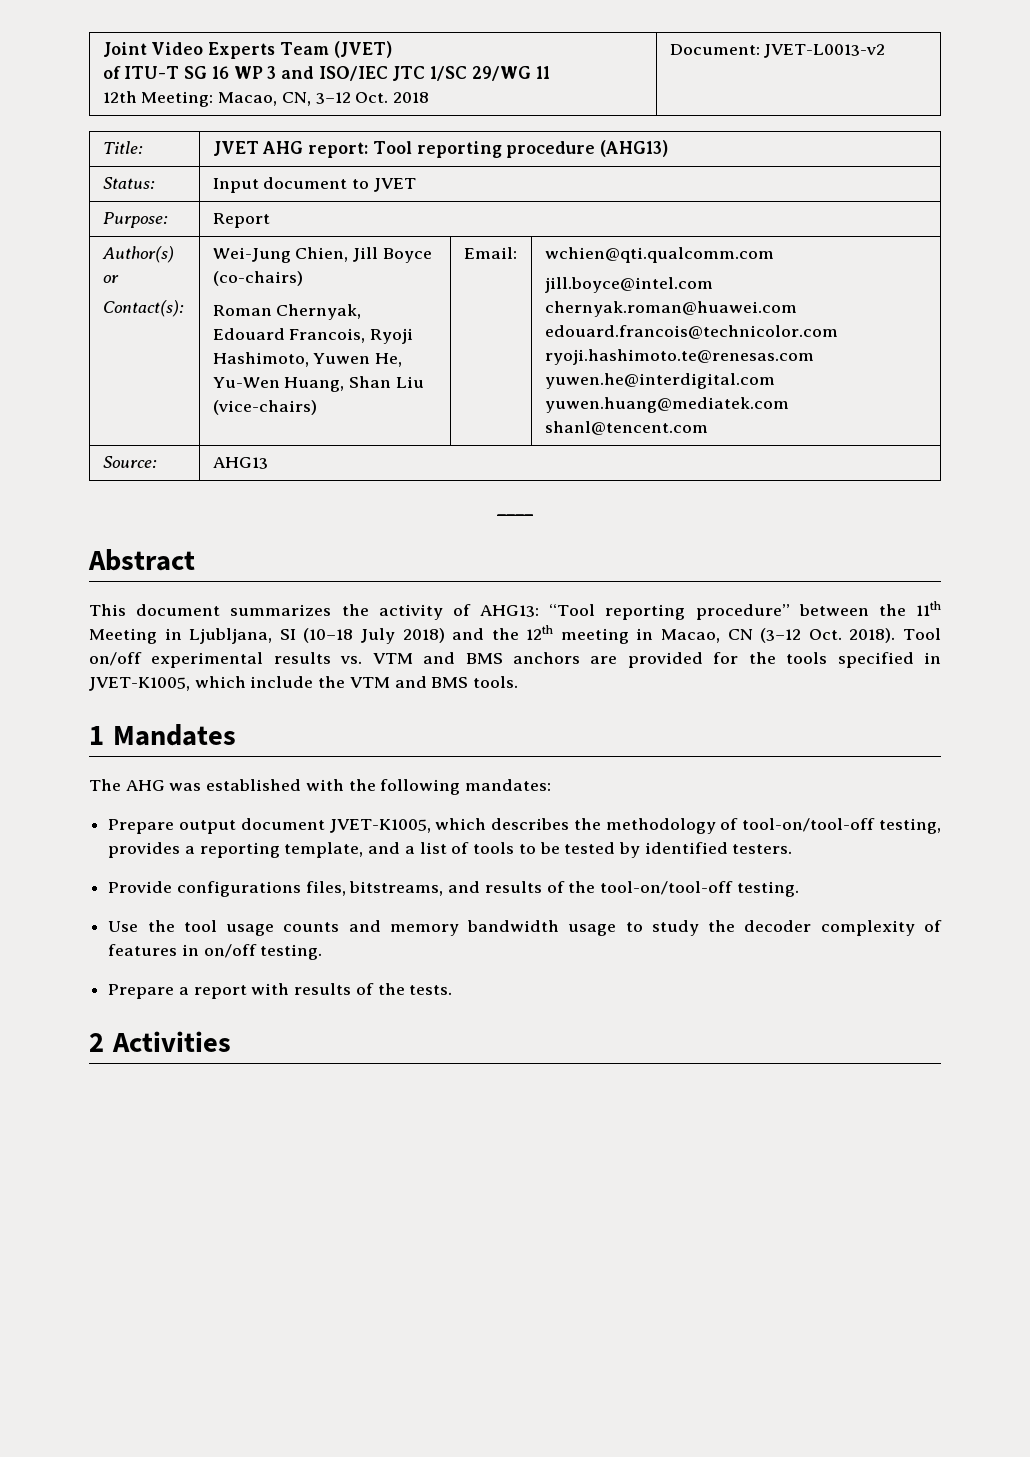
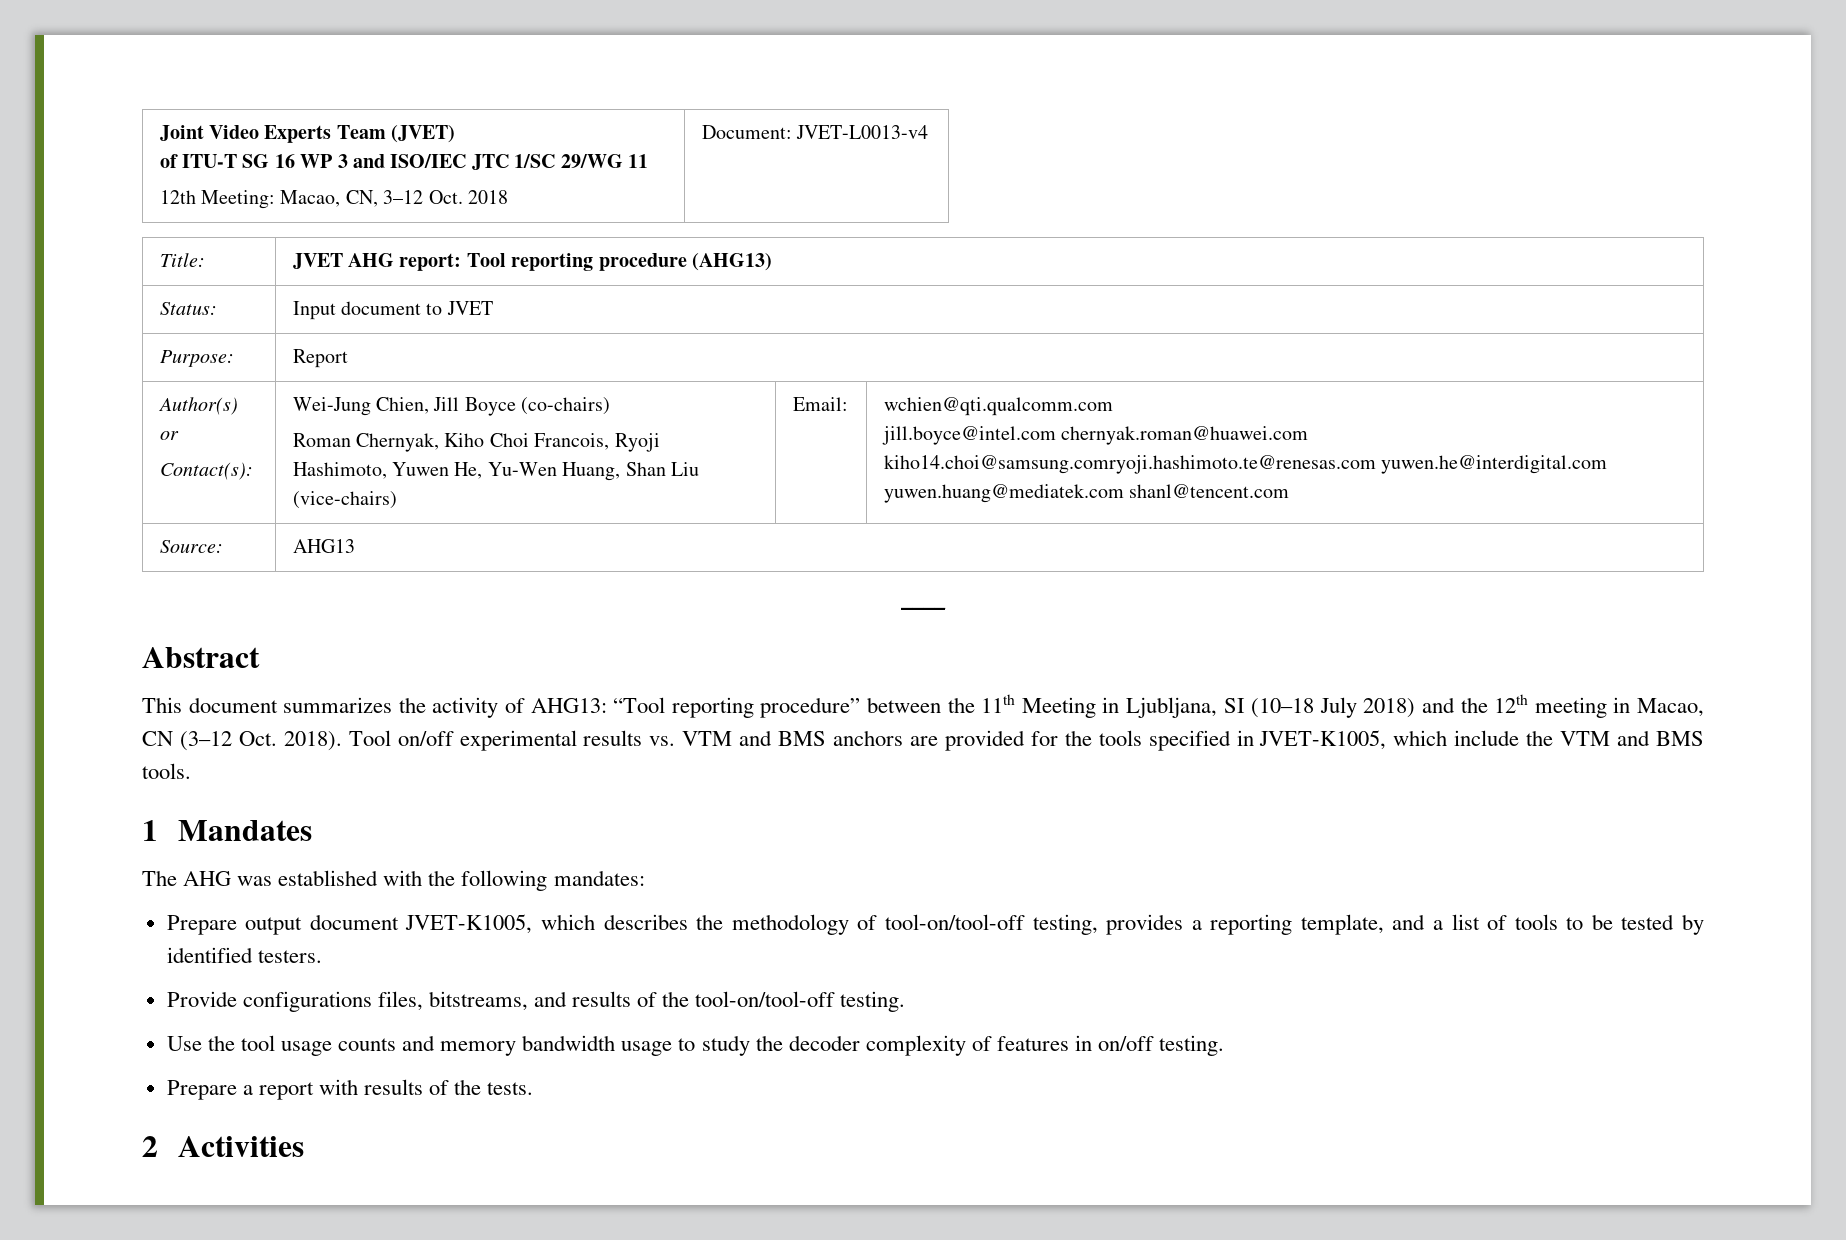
[764,44,886,58] JVET-L0013-v2 -> [795,125,928,139] JVET-L0013-v4
[212,328,285,340] Edouard -> [444,433,529,447] Kiho Choi
[544,325,838,339] [544,349,814,365] edouard.francois@technicolor.com ryoji.hashimoto.te@renesas.com -> [883,455,1376,474] kiho14.choi@samsung.comryoji.hashimoto.te@renesas.com

